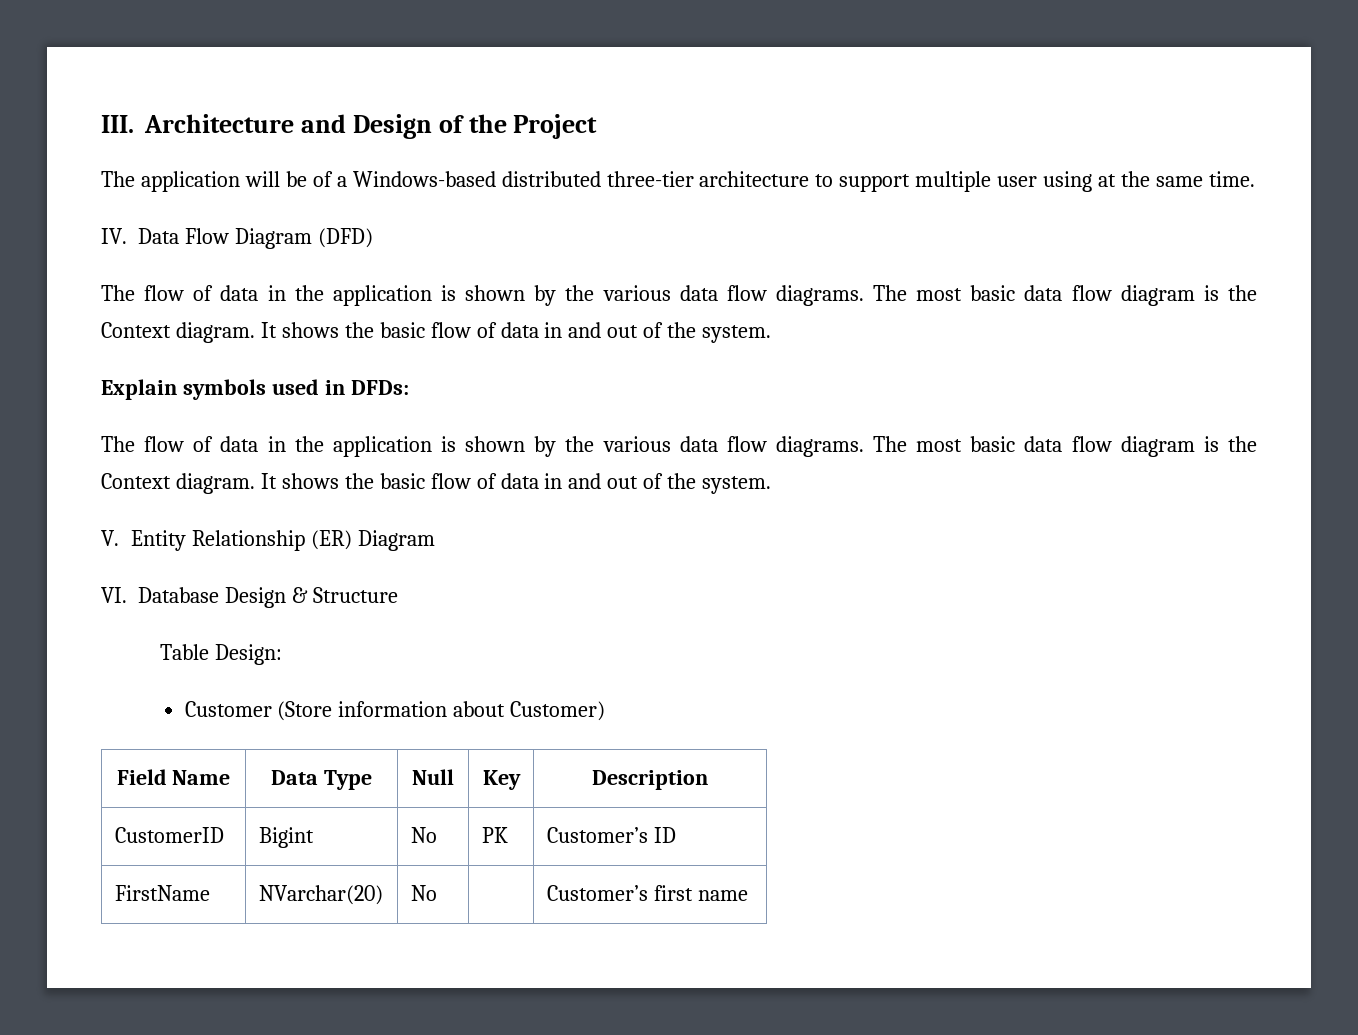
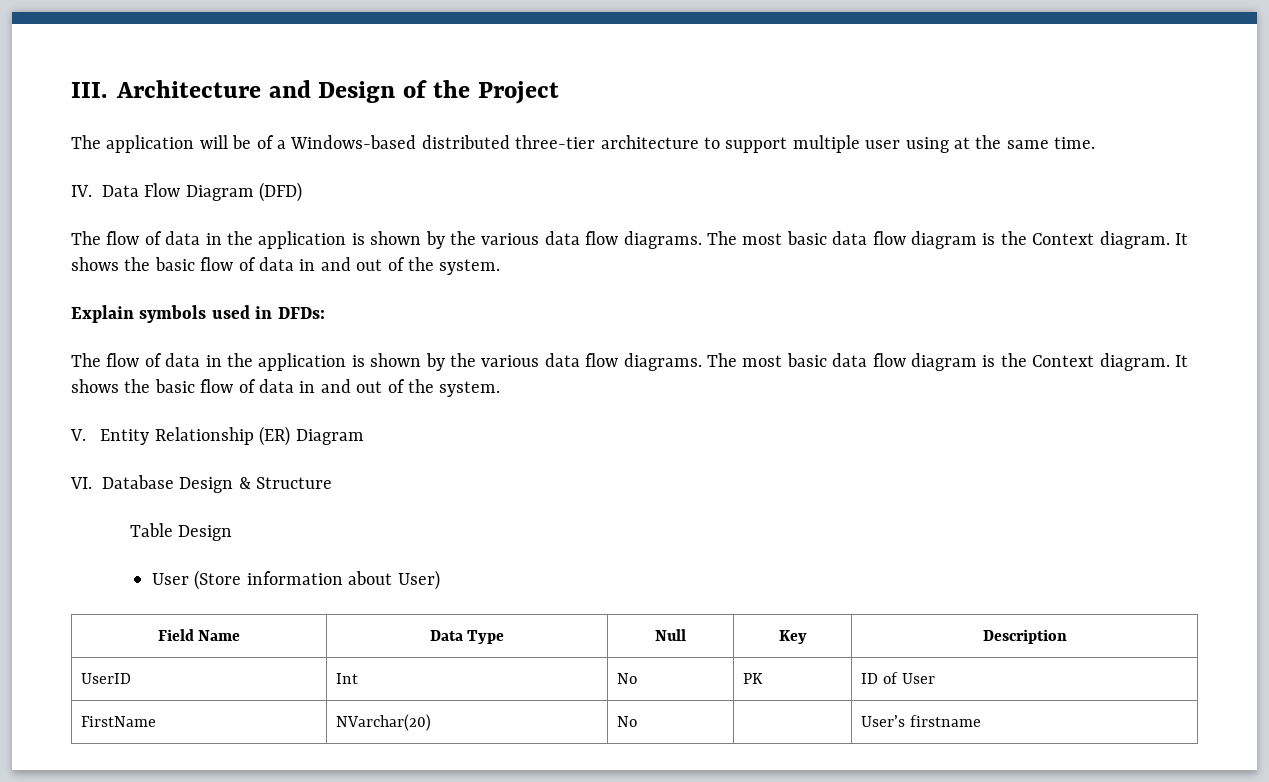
[215,644,283,665] [184,701,272,717] Design: // Customer -> [178,525,233,541] [151,573,189,585] Design // User
[510,701,606,721] Customer) -> [397,570,440,590] User)
[114,827,224,843] [258,827,314,848] CustomerID | Bigint -> [80,673,131,684] [335,673,358,684] UserID | Int
[546,827,648,843] Customer’s -> (763, 678) none
(676, 835) none -> [882,672,935,684] of User
[546,885,748,901] Customer’s first name -> [860,715,981,727] User’s firstname

